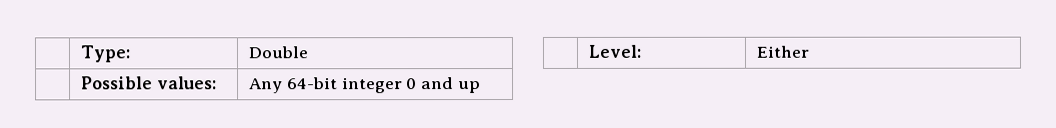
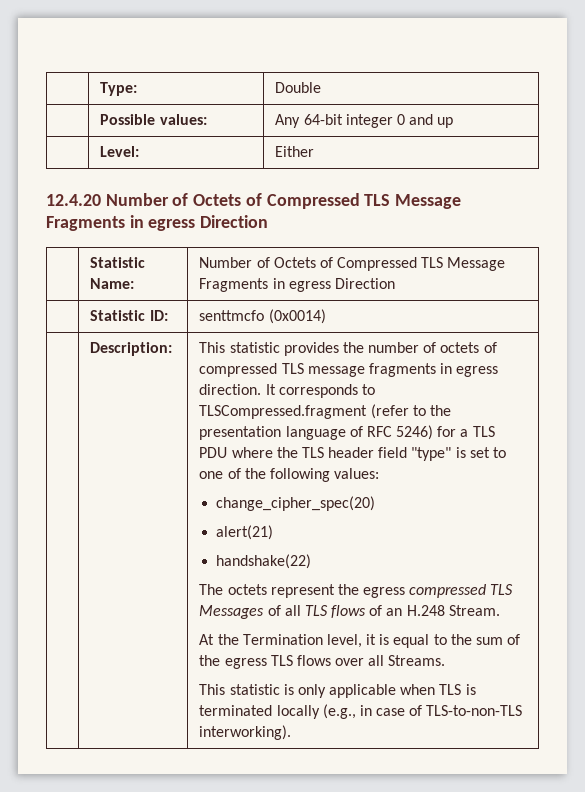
(810, 51) none -> [46,193,462,209] [46,215,269,231] [90,257,146,268] [90,278,135,289] [199,257,506,271] [199,278,395,292] [90,310,168,321] [199,309,326,324] [90,342,173,356] [199,342,497,356] [199,363,499,377] [199,384,375,398] [199,404,451,419] [199,425,495,440] [199,447,507,461] [199,468,380,482] [216,496,376,511] [216,525,274,540] [216,554,312,569] [199,584,514,598] [199,605,500,619] [199,634,521,648] [199,655,446,669] [199,684,476,698] [199,704,523,719] [199,725,292,740] // 12.4.20 Number of Octets of Compressed TLS Message Fragments in egress Direction // | Statistic Name: | Number of Octets of Compressed TLS Message Fragments in egress Direction // | Statistic ID: | senttmcfo (0x0014) // | Description: | This statistic provides the number of octets of compressed TLS message fragments in egress direction. It corresponds to TLSCompressed.fragment (refer to the presentation language of RFC 5246) for a TLS PDU where the TLS header field "type" is set to one of the following values: // change_cipher_spec(20) // alert(21) // handshake(22) // The octets represent the egress compressed TLS Messages of all TLS flows of an H.248 Stream. // At the Termination level, it is equal to the sum of the egress TLS flows over all Streams. // This statistic is only applicable when TLS is terminated locally (e.g., in case of TLS-to-non-TLS interworking).

